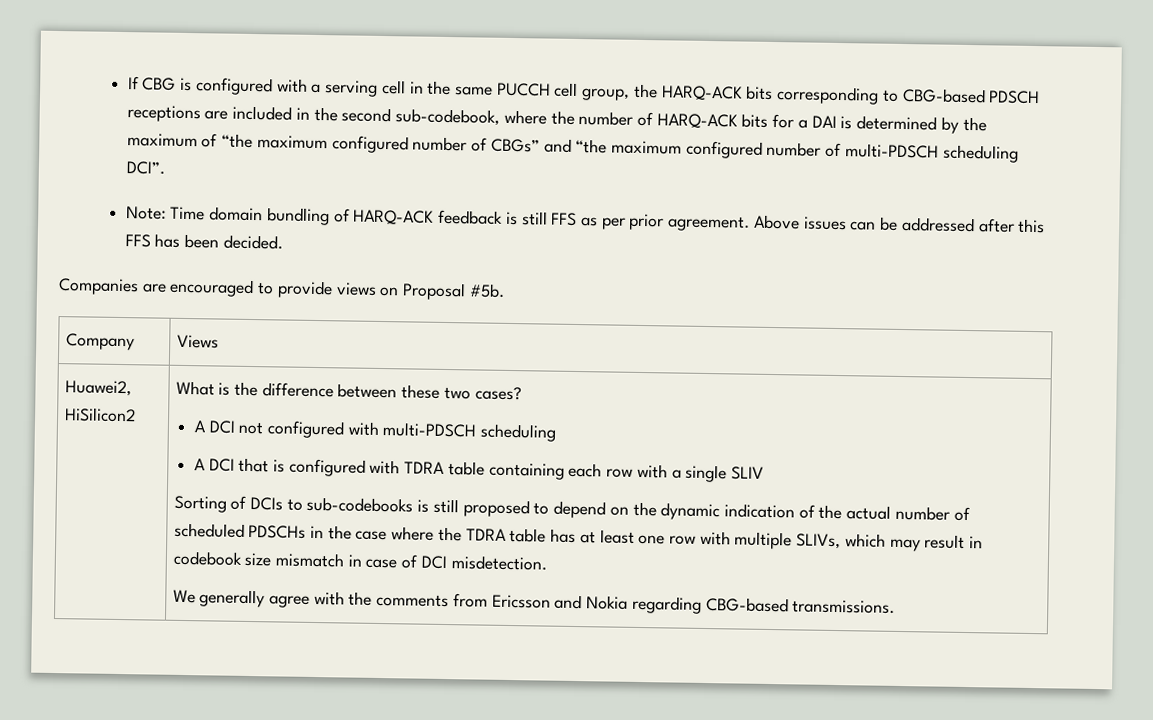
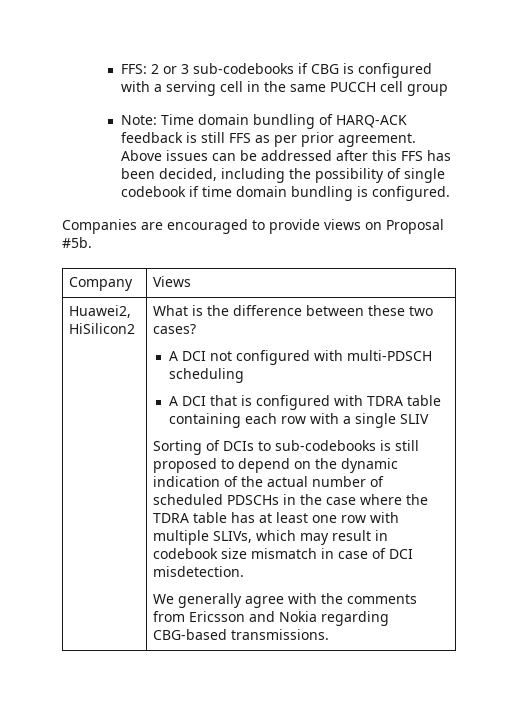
[127,76,139,90] If -> [121,63,309,74] FFS: 2 or 3 sub-codebooks if
[581,83,1041,105] [126,105,987,134] [126,133,1019,163] [125,161,165,175] group, the HARQ-ACK bits corresponding to CBG-based PDSCH receptions are included in the second sub-codebook, where the number of HARQ-ACK bits for a DAI is determined by the maximum of “the maximum configured number of CBGs” and “the maximum configured number of multi-PDSCH scheduling DCI”. -> [407,84,449,96] group
[222,234,283,250] decided. -> [159,168,446,183] [121,186,451,201] decided, including the possibility of single codebook if time domain bundling is configured.

